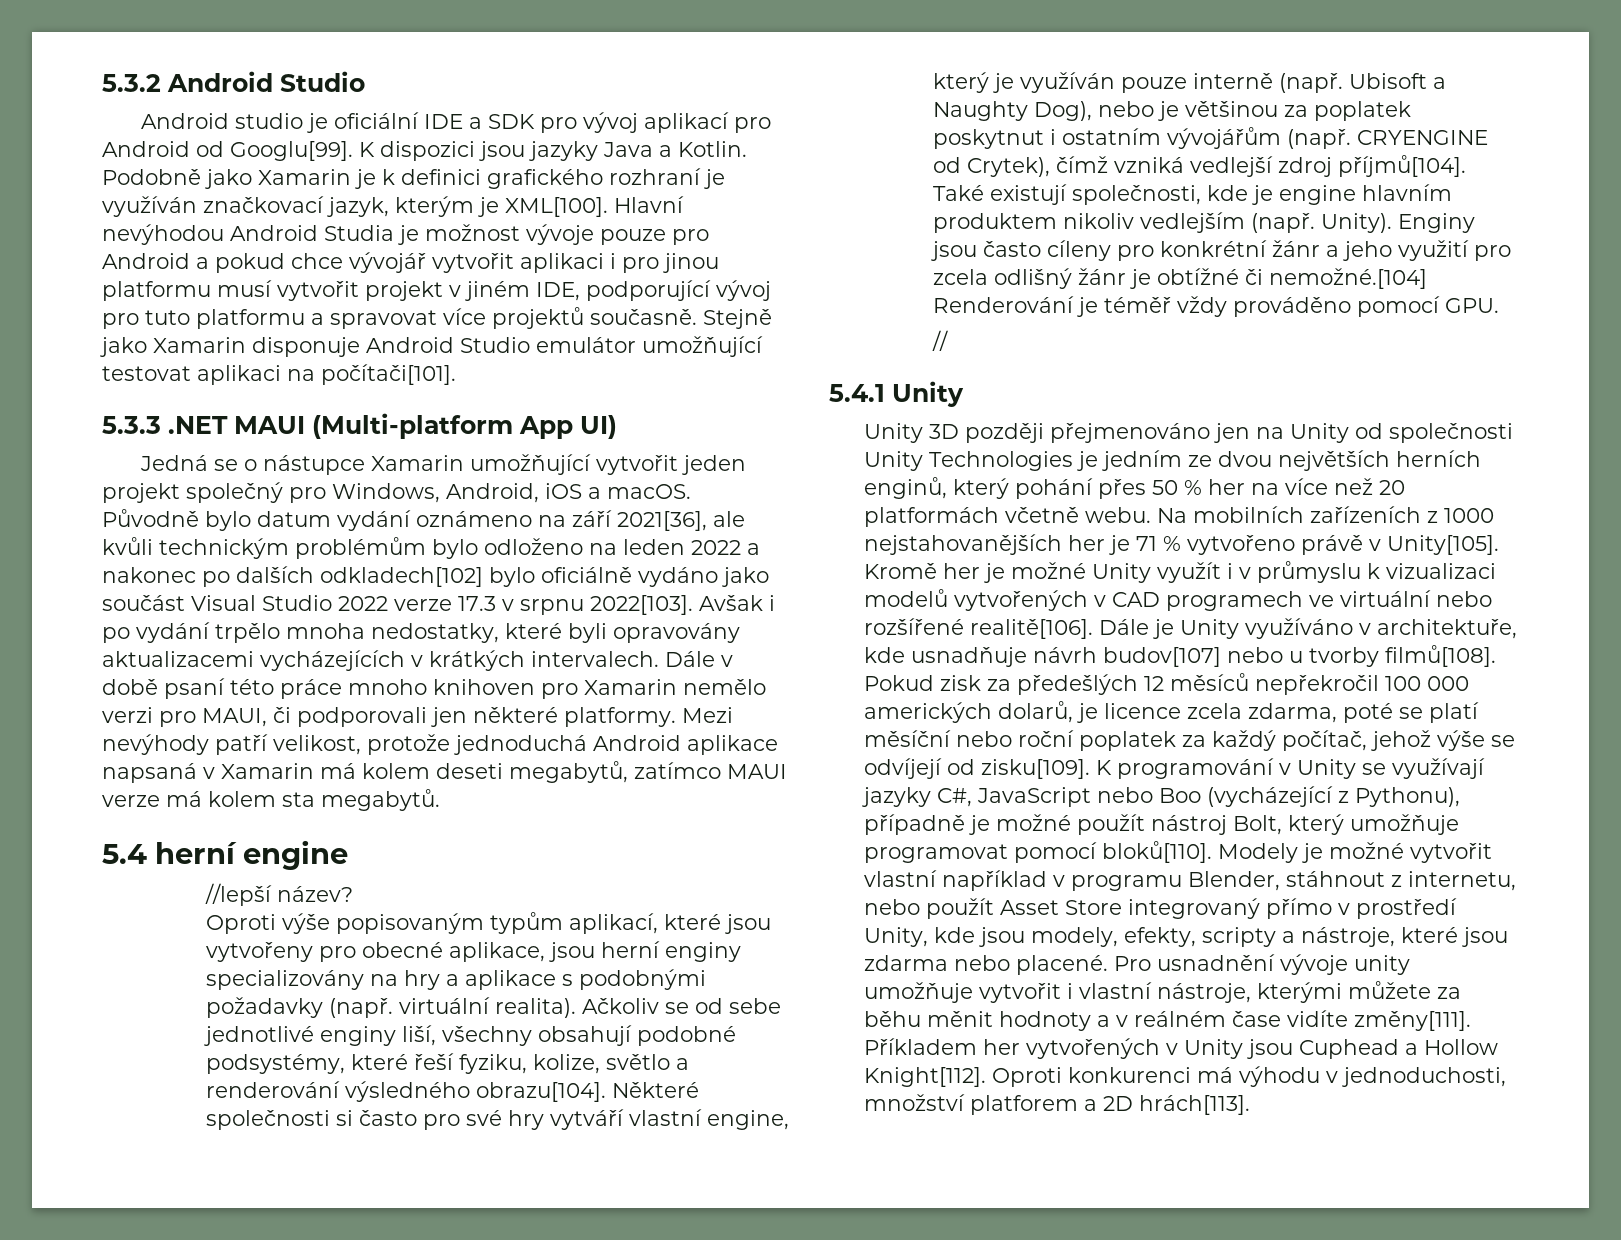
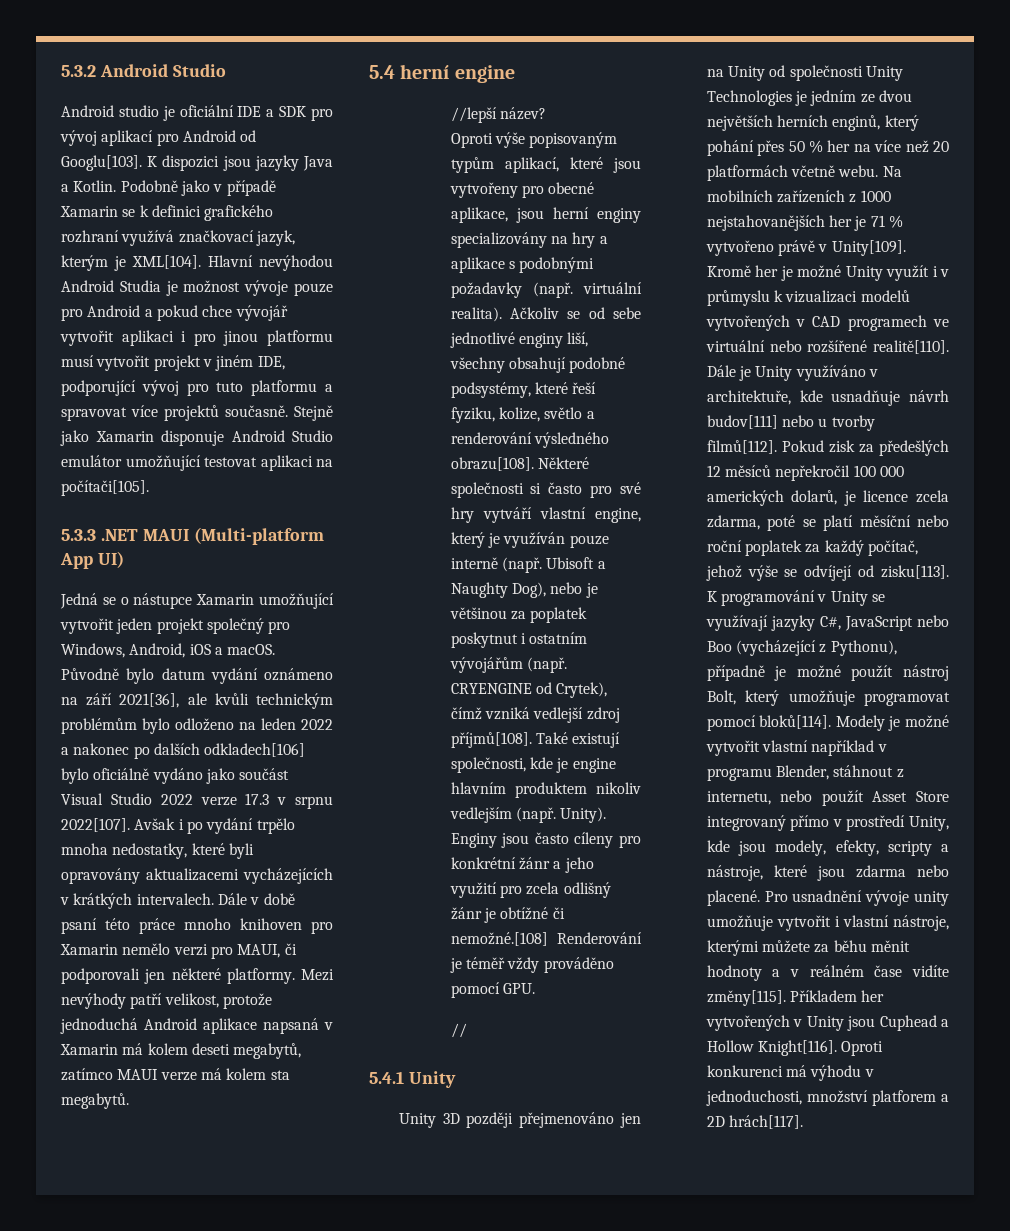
[230,141,353,161] Googlu[99]. -> [61,155,142,171] Googlu[103].
[258,169,376,189] Xamarin je -> [213,180,276,196] [60,206,136,217] v případě Xamarin se
[704,169,725,189] [102,196,197,217] je využíván -> [121,230,175,246] využívá
[505,197,608,217] XML[100]. -> [132,255,201,269] XML[104].
[321,364,456,385] počítači[101]. -> [61,480,149,496] počítači[105].
[320,567,483,587] odkladech[102] -> [204,743,306,757] odkladech[106]
[590,595,693,615] 2022[103]. -> [61,818,130,832] 2022[107].
[476,1082,607,1102] obrazu[104]. -> [450,457,534,471] obrazu[108].
[1338,155,1467,177] příjmů[104]. -> [450,732,532,748] příjmů[108].
[1269,268,1428,289] nemožné.[104] -> [450,932,548,946] nemožné.[108]
[1386,535,1499,555] Unity[105]. -> [831,240,906,256] Unity[109].
[969,619,1093,639] realitě[106]. -> [873,340,949,354] realitě[110].
[1102,647,1221,667] budov[107] -> [706,415,778,429] budov[111]
[1384,645,1496,667] filmů[108]. -> [706,440,777,454] filmů[112].
[980,759,1090,779] zisku[109]. -> [881,565,949,579] zisku[113].
[1101,841,1212,863] bloků[110]. -> [759,715,832,729] bloků[114].
[1353,1011,1471,1031] změny[111]. -> [706,990,786,1006] změny[115].
[863,1067,986,1087] Knight[112]. -> [758,1040,838,1056] Knight[116].
[1138,1095,1250,1115] hrách[113]. -> [729,1115,804,1129] hrách[117].

